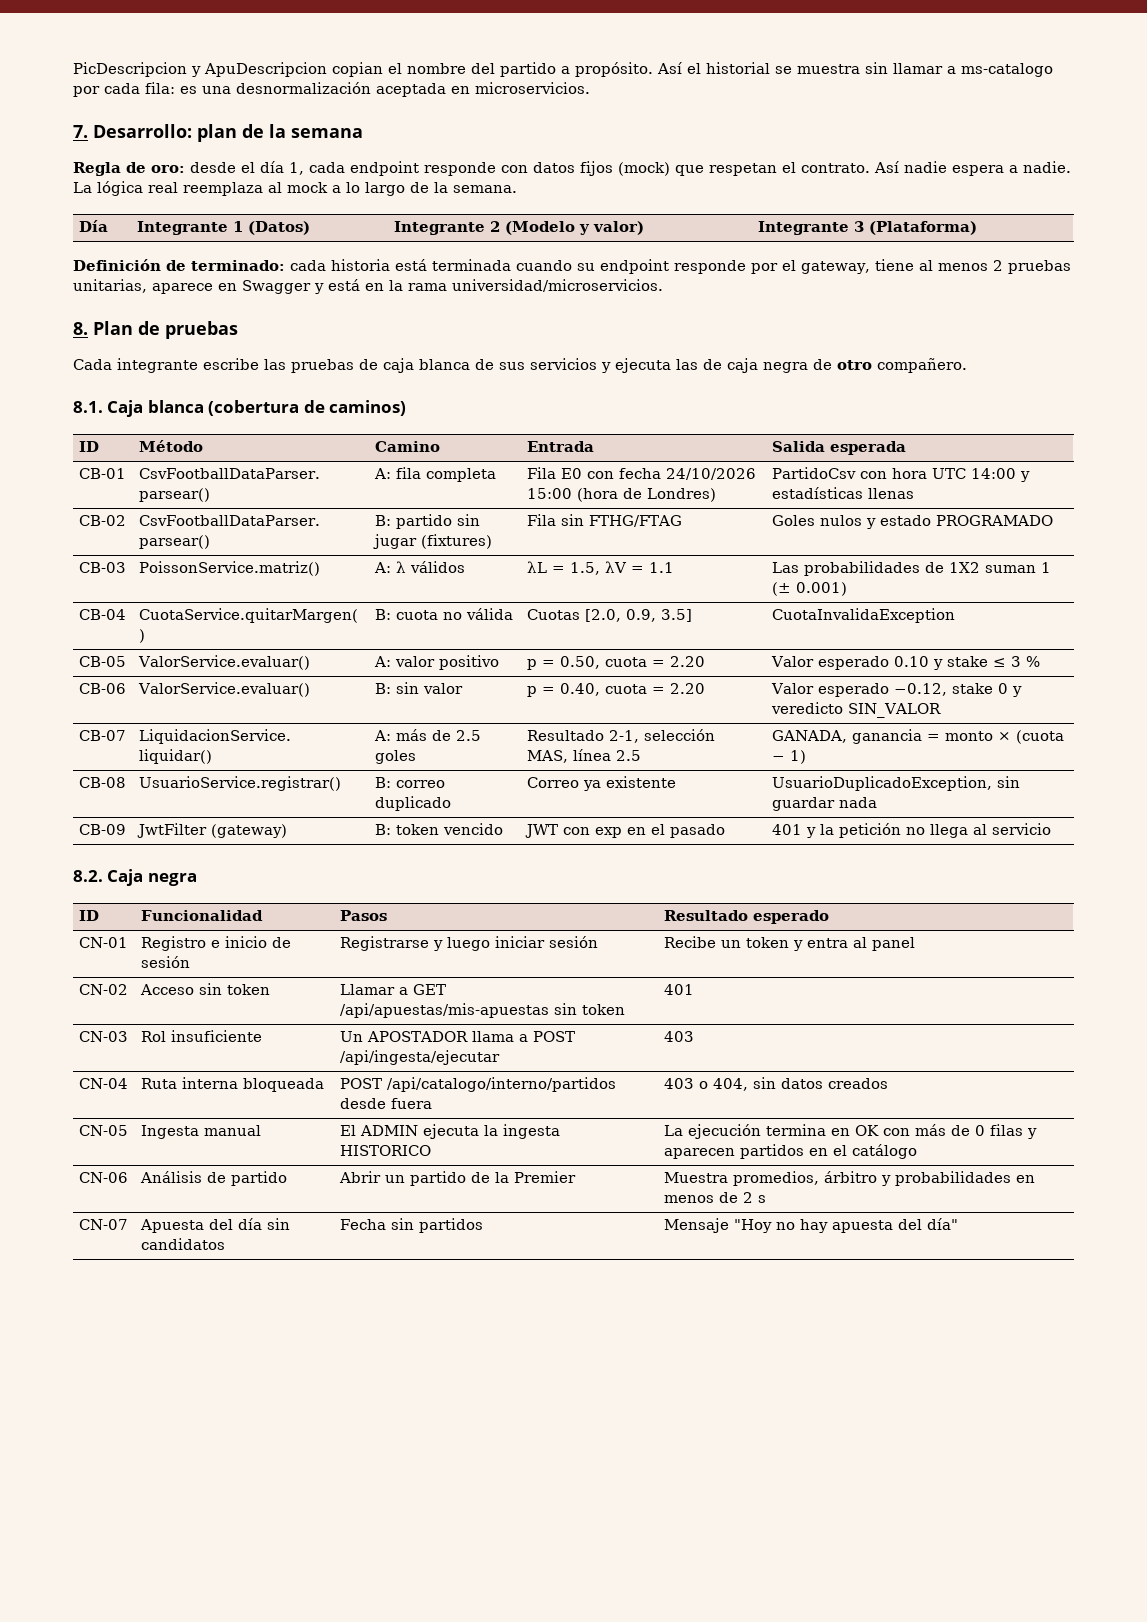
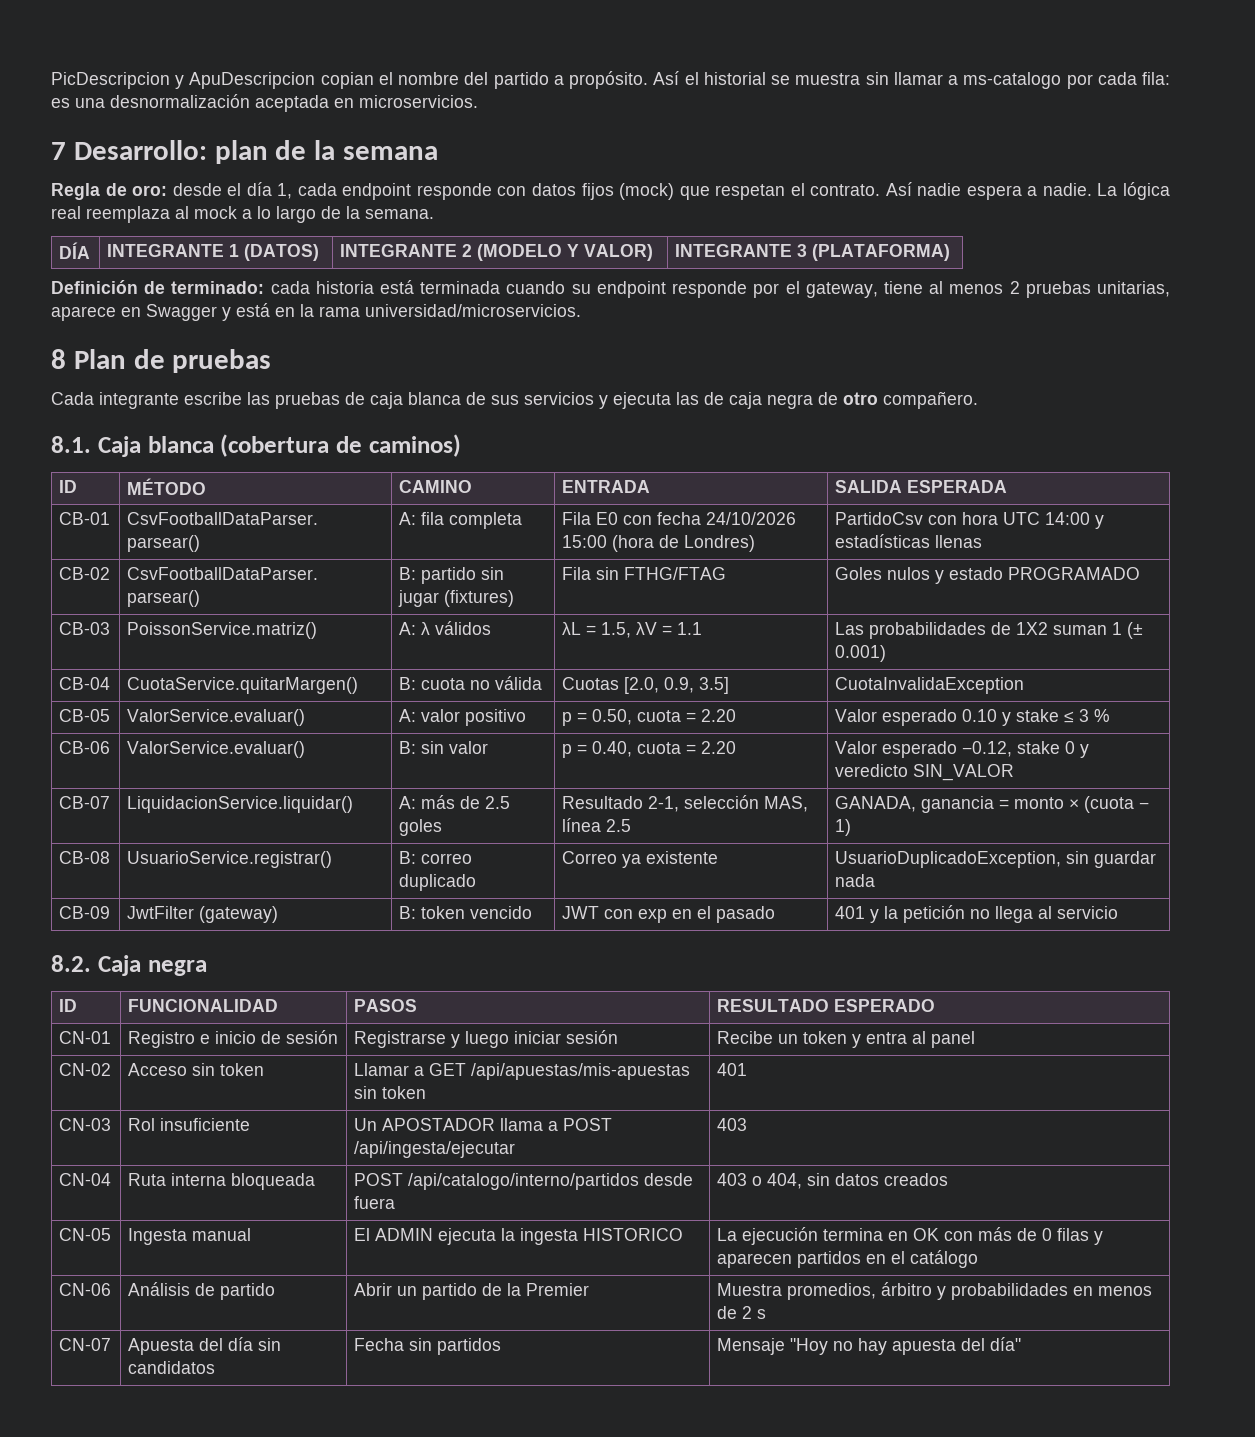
[73,125,88,138] 7. -> [51,142,66,160] 7
[79,220,109,232] [137,221,311,235] [394,221,645,235] [758,221,978,235] Día | Integrante 1 (Datos) | Integrante 2 (Modelo y valor) | Integrante 3 (Plataforma) -> [59,242,91,259] [107,244,320,261] [340,244,654,261] [675,244,951,261] DÍA | INTEGRANTE 1 (DATOS) | INTEGRANTE 2 (MODELO Y VALOR) | INTEGRANTE 3 (PLATAFORMA)
[73,322,88,335] 8. -> [51,349,66,369] 8
[139,440,204,452] [375,441,441,452] [527,441,595,452] [772,441,907,455] Método | Camino | Entrada | Salida esperada -> [127,478,207,495] [399,480,473,493] [562,480,651,493] [835,480,1008,493] MÉTODO | CAMINO | ENTRADA | SALIDA ESPERADA
[141,910,264,921] [340,910,388,921] [664,910,830,924] Funcionalidad | Pasos | Resultado esperado -> [128,999,279,1012] [354,999,418,1012] [717,999,936,1012] FUNCIONALIDAD | PASOS | RESULTADO ESPERADO

